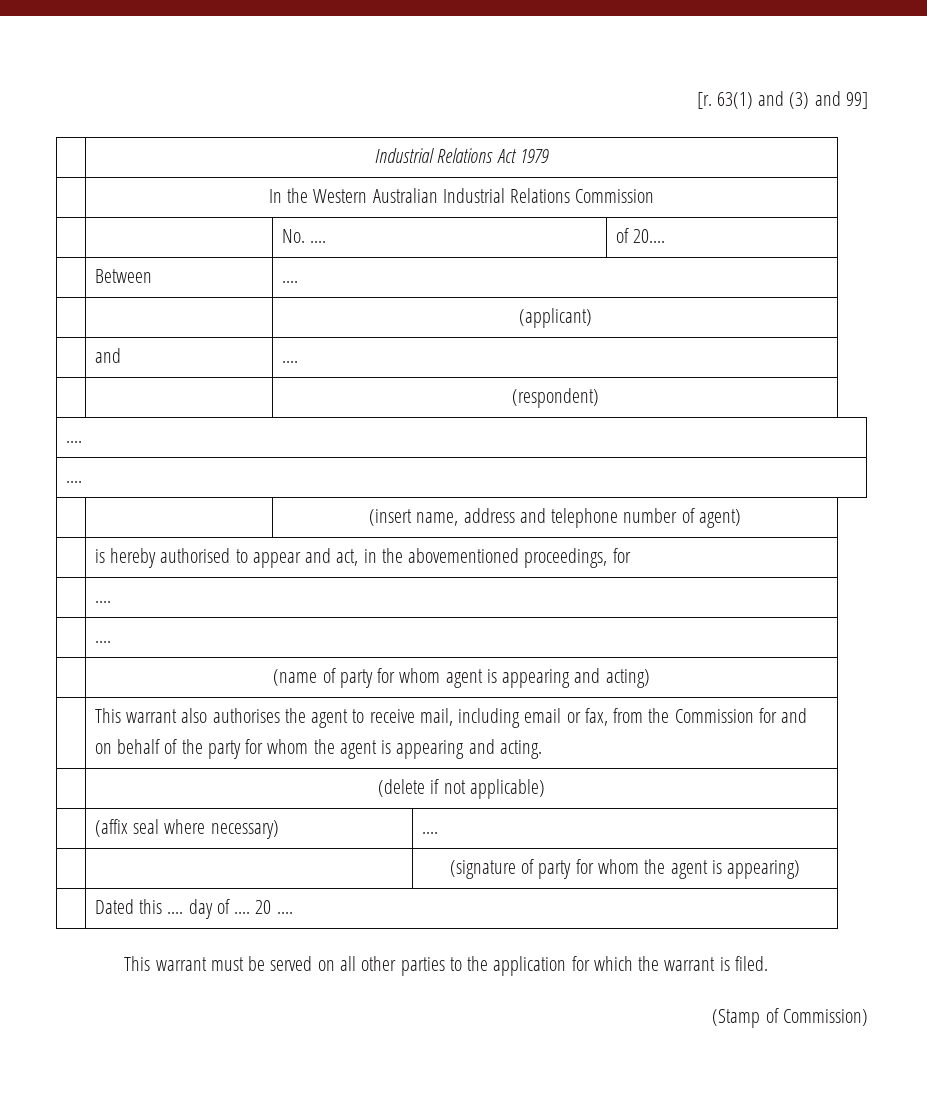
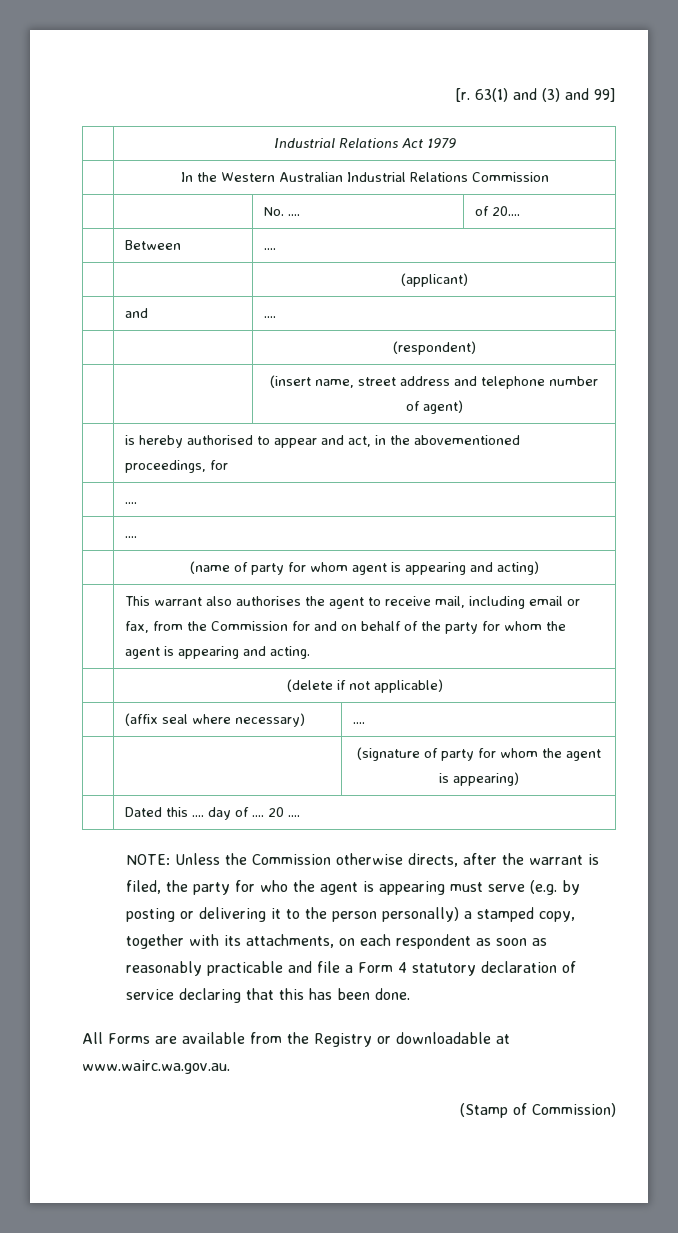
[65,440,82,443] [65,480,82,483] // .... // .... -> (476, 348) none
(459, 519) none -> [357,377,396,386] street
[124,956,768,976] This warrant must be served on all other parties to the application for which the warrant is filed. -> [126,853,600,867] [126,880,581,895] [126,907,576,922] [126,934,548,949] [126,961,577,976] [126,988,411,1003] [82,1032,510,1047] [82,1060,230,1074] NOTE: Unless the Commission otherwise directs, after the warrant is filed, the party for who the agent is appearing must serve (e.g. by posting or delivering it to the person personally) a stamped copy, together with its attachments, on each respondent as soon as reasonably practicable and file a Form 4 statutory declaration of service declaring that this has been done. // All Forms are available from the Registry or downloadable at www.wairc.wa.gov.au.

